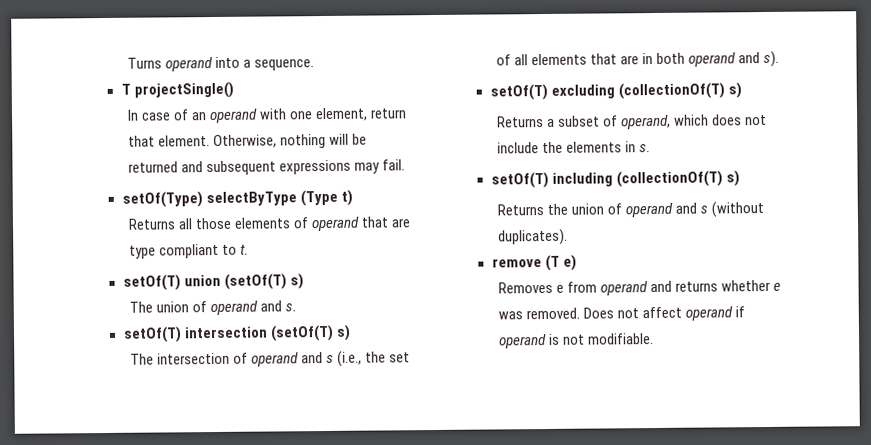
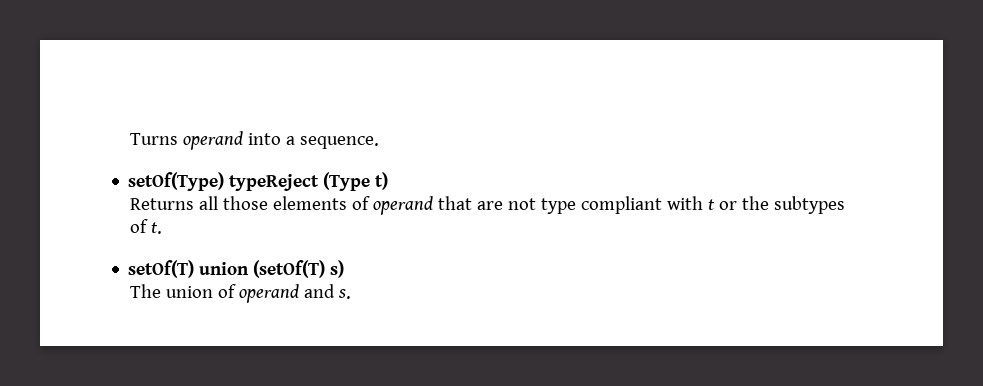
[120,81,234,99] [127,107,408,124] [128,133,368,149] [128,159,406,176] // T projectSingle() // In case of an operand with one element, return that element. Otherwise, nothing will be returned and subsequent expressions may fail. -> (379, 142) none
[205,191,297,207] selectByType -> [229,174,320,191] typeReject
(412, 223) none -> [507,198,536,210] not
[222,244,238,255] to -> [666,196,845,214] [129,219,148,233] with t or the subtypes of
[122,324,351,343] [130,350,411,367] [496,50,780,68] [489,82,742,101] [497,114,768,130] [497,141,651,154] [490,170,740,189] [497,201,765,218] [498,228,569,246] [491,254,577,272] [498,279,782,296] [498,306,746,321] [499,333,655,349] // setOf(T) intersection (setOf(T) s) // The intersection of operand and s (i.e., the set of all elements that are in both operand and s). // setOf(T) excluding (collectionOf(T) s) // Returns a subset of operand, which does not include the elements in s. // setOf(T) including (collectionOf(T) s) // Returns the union of operand and s (without duplicates). // remove (T e) // Removes e from operand and returns whether e was removed. Does not affect operand if operand is not modifiable. -> (351, 294) none

